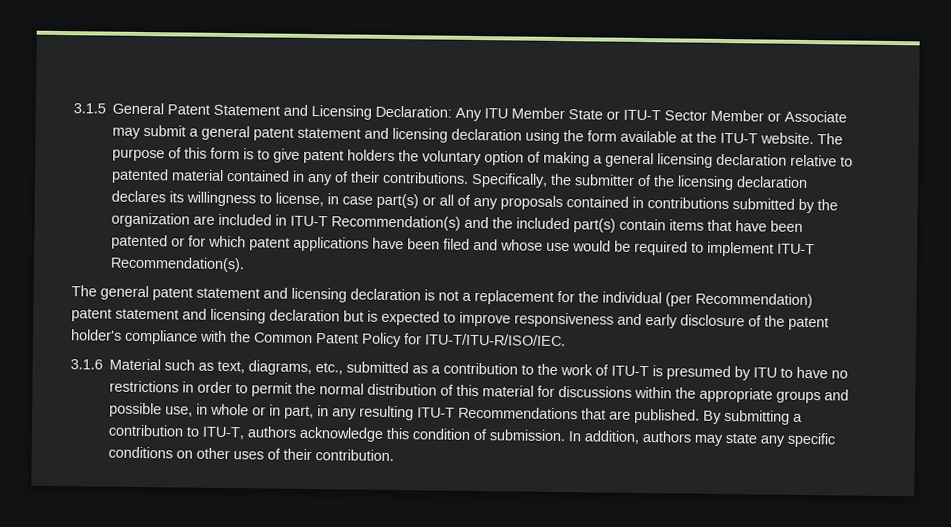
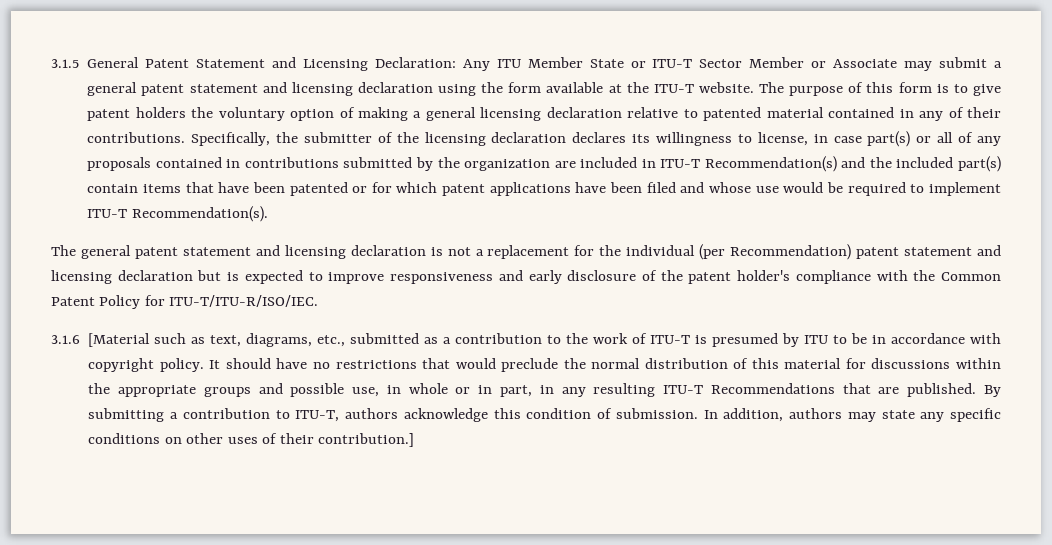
[109,358,162,371] Material -> [88,333,151,347] [Material
[796,366,849,379] [109,380,293,397] have no restrictions in order to permit -> [851,333,1002,344] [88,358,559,372] be in accordance with copyright policy. It should have no restrictions that would preclude
[315,449,395,462] contribution. -> [317,433,414,447] contribution.]

